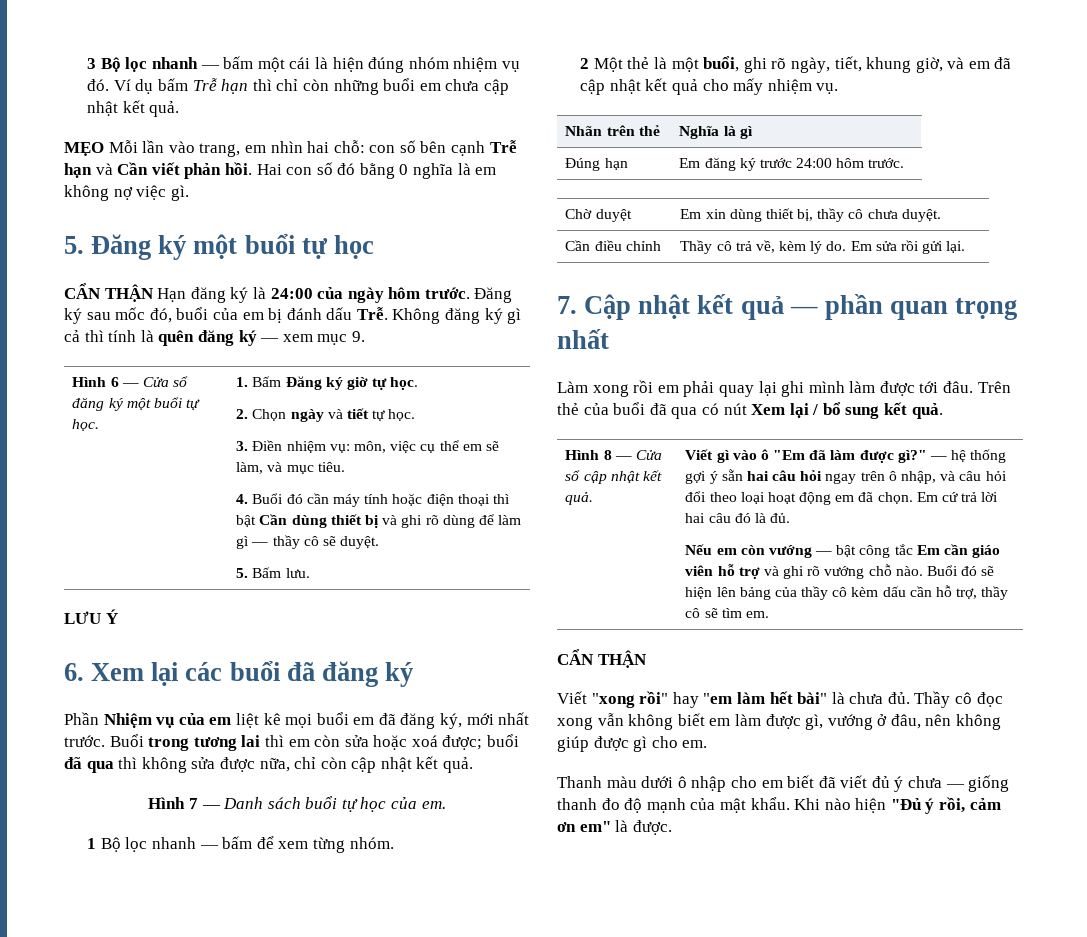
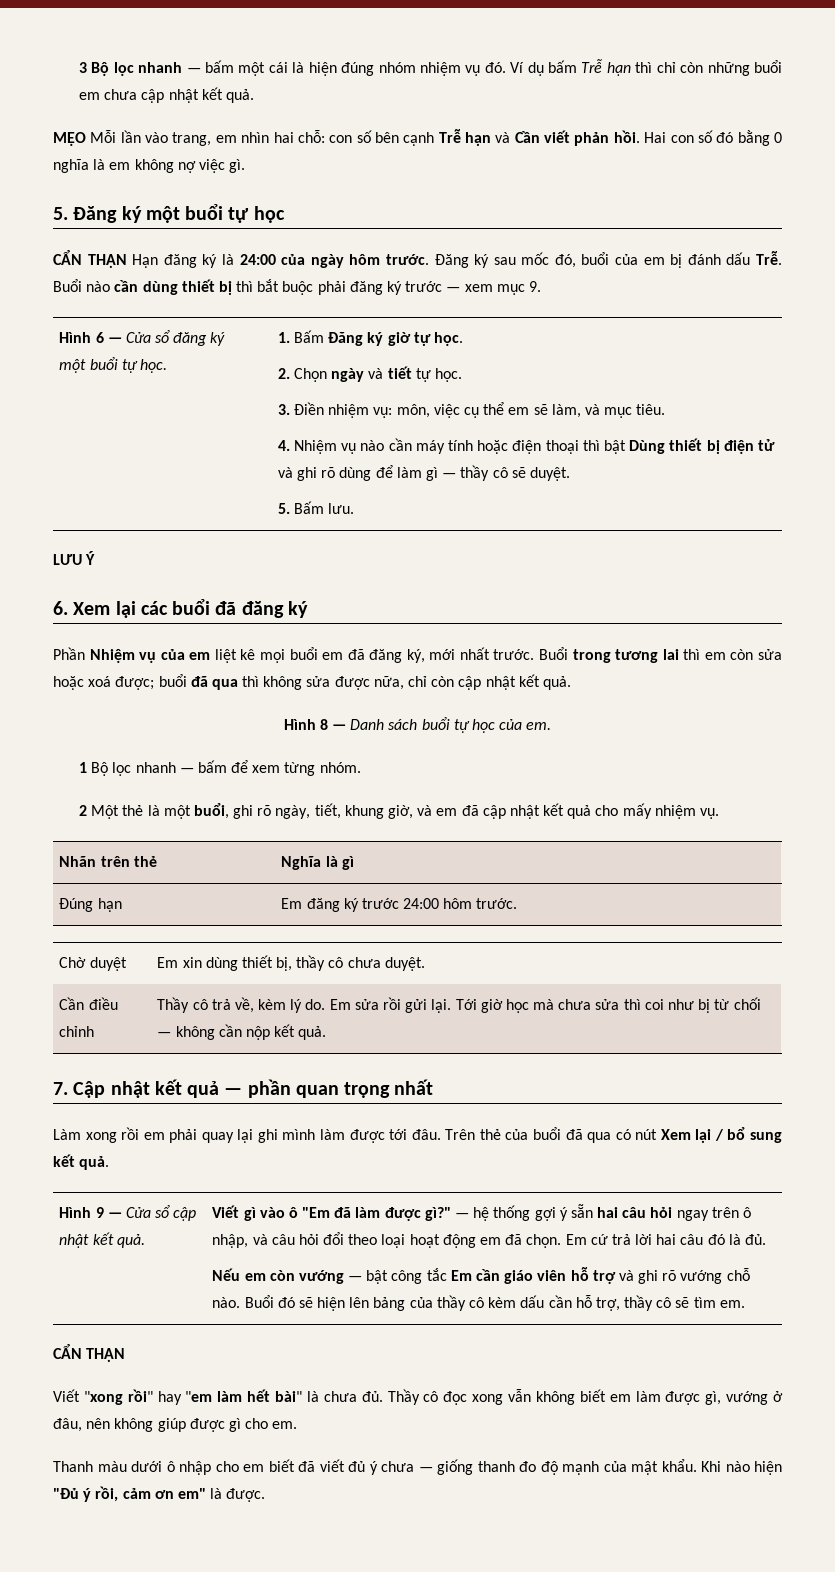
[392,308,522,324] [64,330,257,346] Không đăng ký gì cả thì tính là quên đăng ký -> [53,279,443,295] Buổi nào cần dùng thiết bị thì bắt buộc phải đăng ký trước
[252,493,303,504] Buổi đó -> [294,440,385,454] Nhiệm vụ nào
[259,514,380,528] Cần dùng thiết bị -> [629,438,775,454] Dùng thiết bị điện tử
[188,798,198,809] 7 -> [319,719,328,730] 8
(966, 247) none -> [455,997,761,1013] [157,1024,327,1040] Tới giờ học mà chưa sửa thì coi như bị từ chối — không cần nộp kết quả.
[603,450,612,460] 8 -> [95,1207,104,1218] 9

